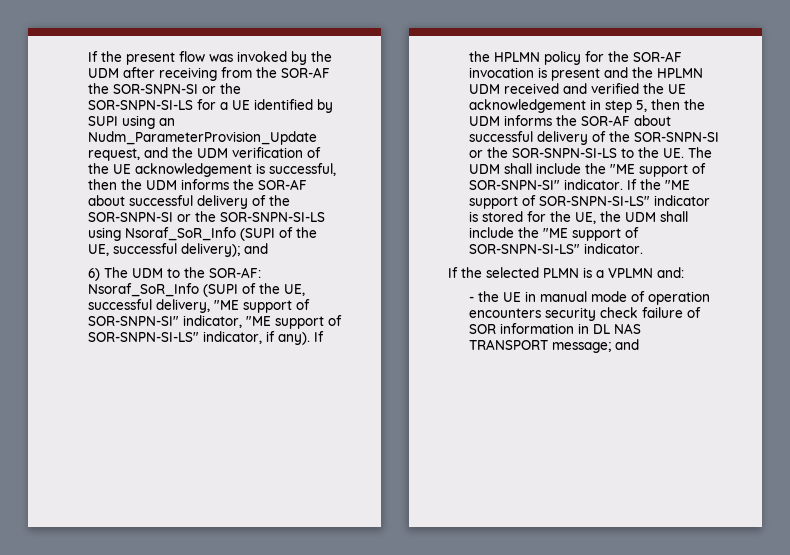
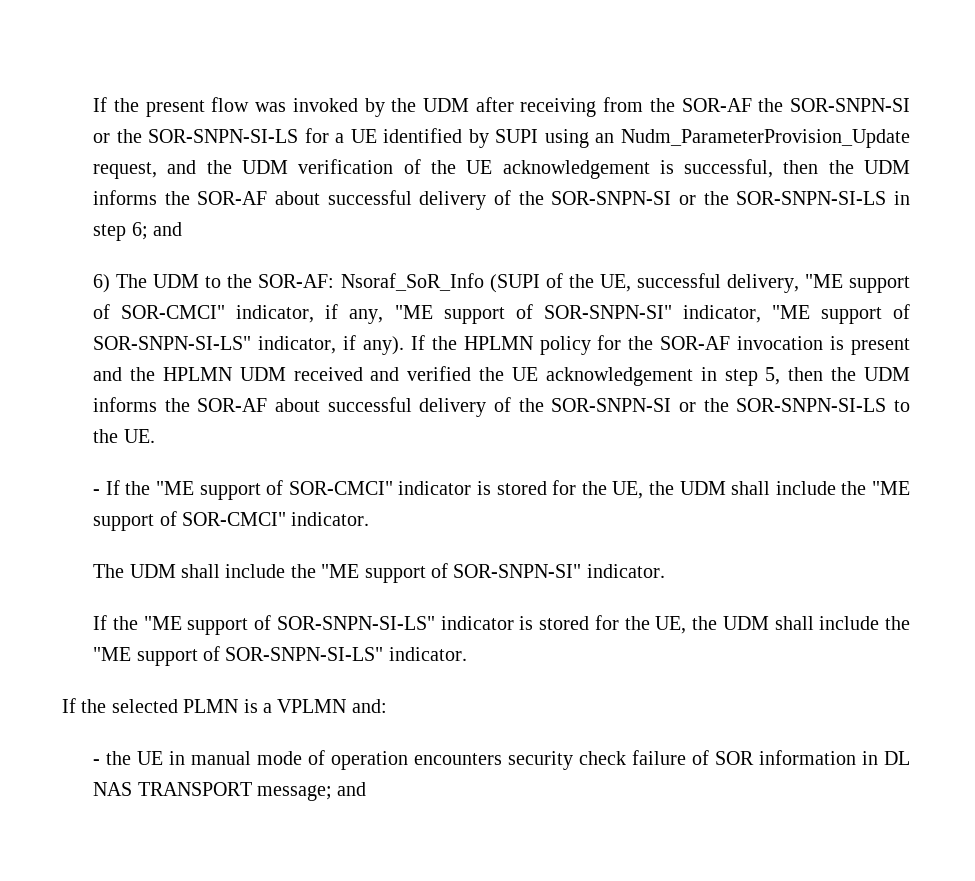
[88,227,318,241] [88,243,241,257] using Nsoraf_SoR_Info (SUPI of the UE, successful delivery); -> [893,191,910,205] [93,222,148,241] in step 6;
(311, 304) none -> [121,304,533,324] SOR-CMCI" indicator, if any, "ME support of
(685, 153) none -> [93,480,910,500] [93,511,370,531] // - If the "ME support of SOR-CMCI" indicator is stored for the UE, the UDM shall include the "ME support of SOR-CMCI" indicator. //
(624, 184) none -> (665, 571) //

